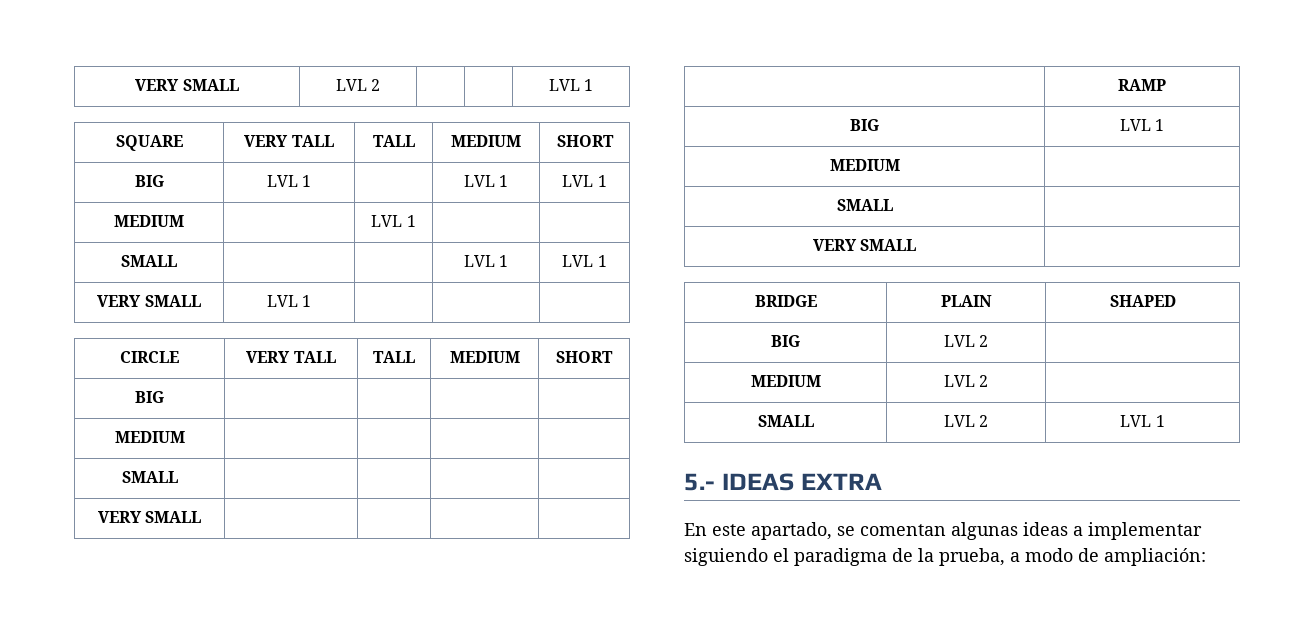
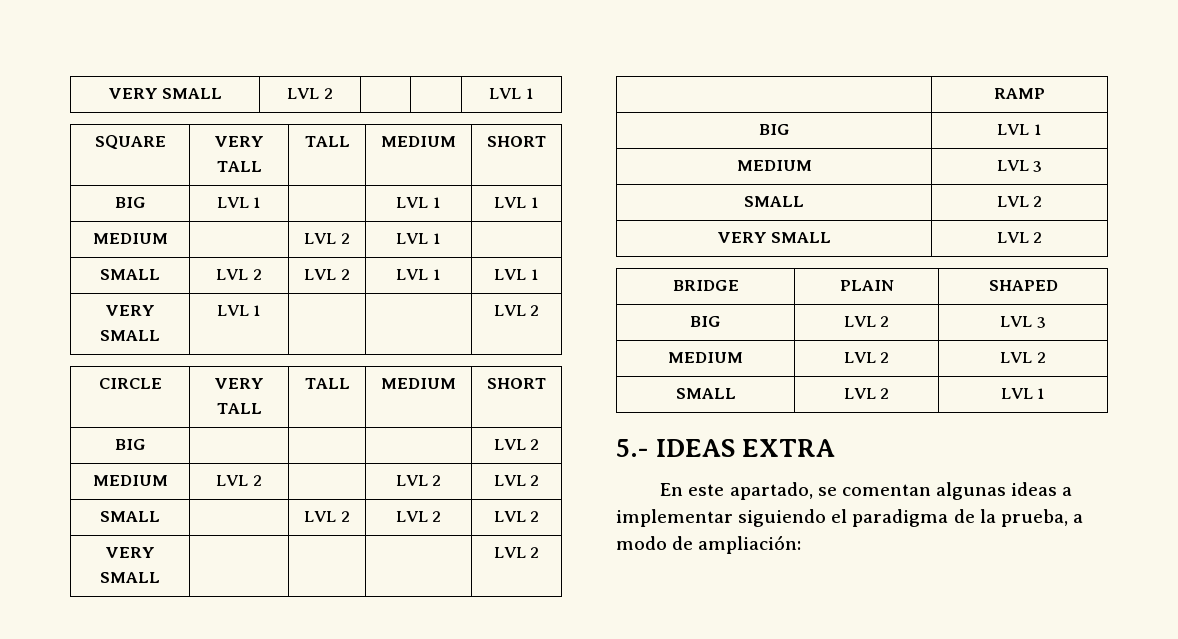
[371,215,416,227] [121,255,177,267] | LVL 1 | | // SMALL | | -> [304,233,350,244] [396,233,441,244] [100,269,160,280] [216,269,262,280] [304,269,350,280] | LVL 2 | LVL 1 | // SMALL | LVL 2 | LVL 2
(312, 301) none -> [493,305,540,316] LVL 2
[114,431,185,443] [121,471,178,483] // MEDIUM | | | | // SMALL | | | | -> [493,439,540,450] [92,475,168,486] [216,475,262,486] [395,475,442,486] [493,475,540,486] [100,511,160,522] [304,511,350,522] [395,511,442,522] [493,511,540,522] LVL 2 // MEDIUM | LVL 2 | | LVL 2 | LVL 2 // SMALL | | LVL 2 | LVL 2 | LVL 2
(202, 517) none -> [493,547,540,558] LVL 2
[836,199,893,211] [812,239,917,251] // SMALL | // VERY SMALL | -> [996,160,1043,172] [744,196,804,207] [996,196,1043,207] [716,232,832,243] [996,232,1043,243] LVL 3 // SMALL | LVL 2 // VERY SMALL | LVL 2
[750,375,821,387] [943,375,989,387] // MEDIUM | LVL 2 | -> [1000,316,1046,328] [668,352,743,363] [843,352,890,363] [1000,352,1046,363] LVL 3 // MEDIUM | LVL 2 | LVL 2

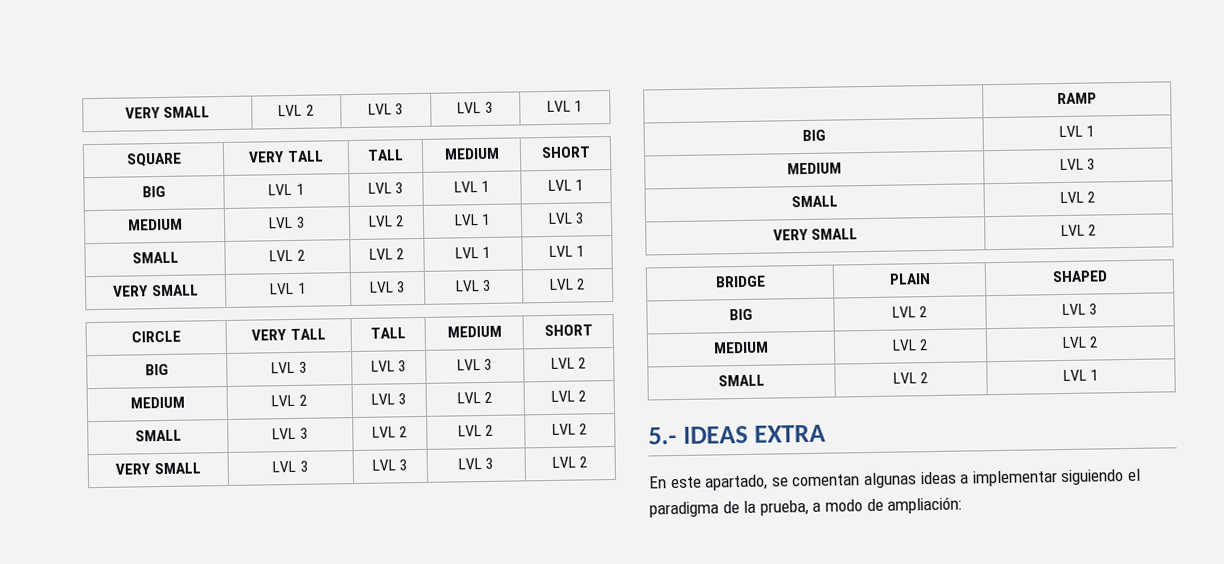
(333, 93) | -> [367,103,405,115] [457,101,494,114] LVL 3 | LVL 3
(262, 202) none -> [367,182,405,194] LVL 3
[304,233,350,244] [396,233,441,244] | LVL 2 | LVL 1 | -> [268,216,306,229] [367,215,406,227] [453,213,492,226] [547,212,586,224] LVL 3 | LVL 2 | LVL 1 | LVL 3
(262, 310) | -> [368,281,407,293] [454,279,493,292] LVL 3 | LVL 3
(146, 444) | | -> [271,361,308,374] [370,360,408,372] [456,358,494,371] LVL 3 | LVL 3 | LVL 3
[395,475,442,486] [493,475,540,486] [100,511,160,522] | LVL 2 | LVL 2 // SMALL | -> [370,393,408,405] [456,391,494,404] [550,390,588,402] [134,429,182,442] [272,427,309,440] LVL 3 | LVL 2 | LVL 2 // SMALL | LVL 3
(160, 577) | | -> [272,460,309,473] [371,459,409,471] [457,457,495,470] LVL 3 | LVL 3 | LVL 3

